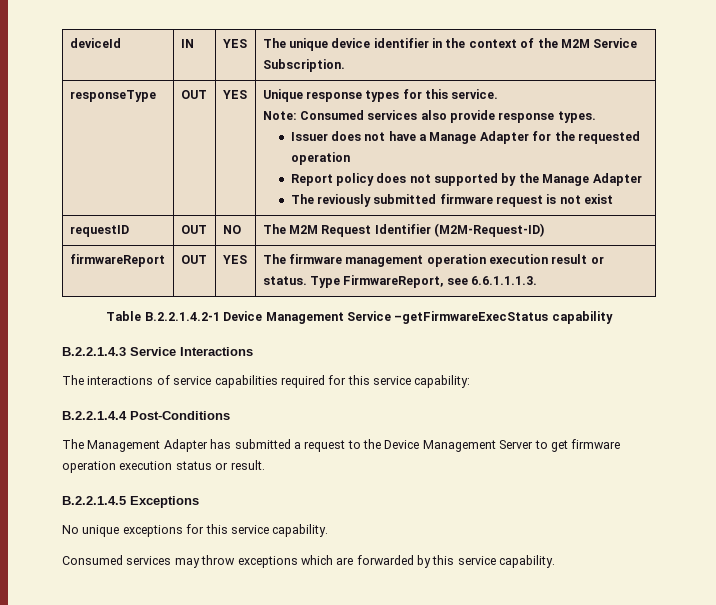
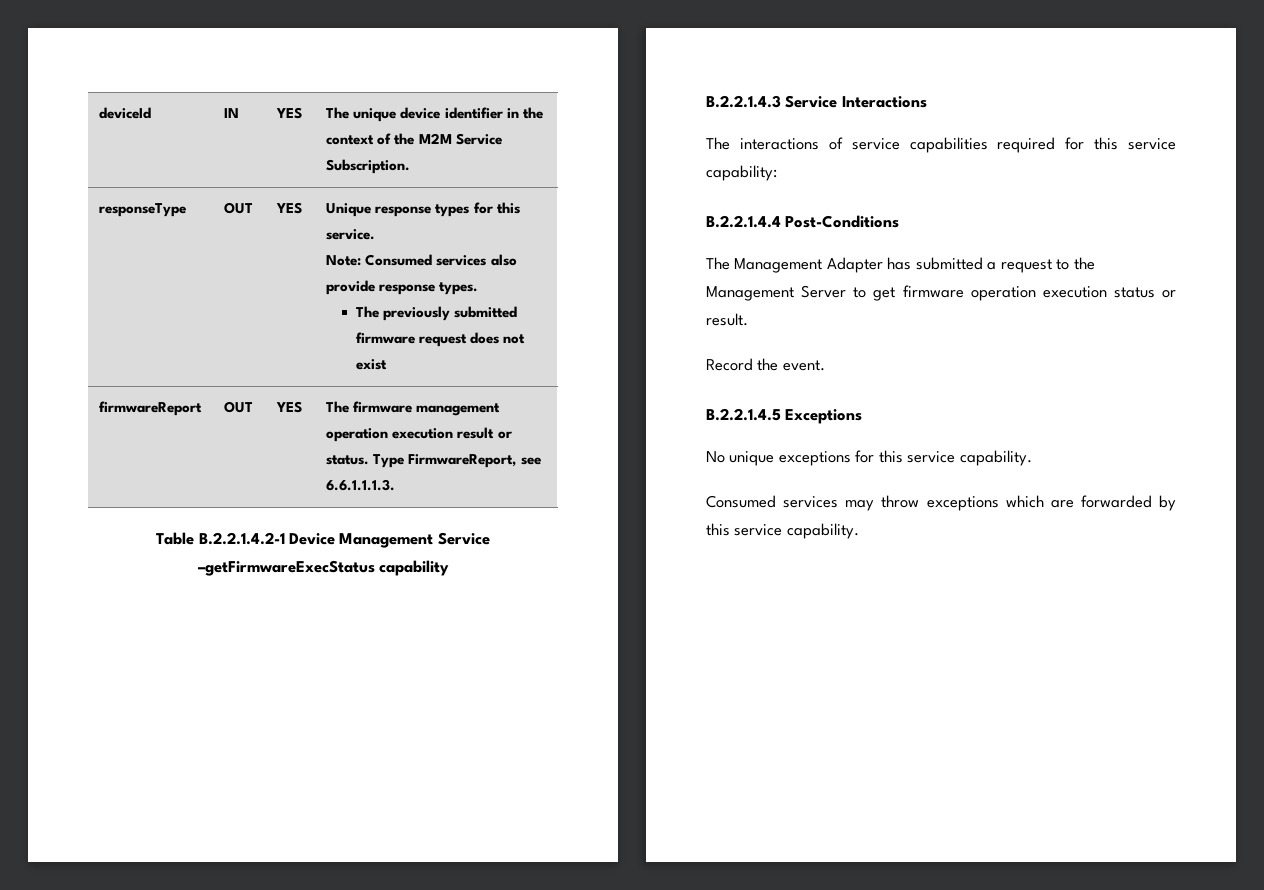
[290,131,640,144] [290,152,350,165] [290,173,642,186] [290,194,371,207] // Issuer does not have a Manage Adapter for the requested operation // Report policy does not supported by the Manage Adapter // The reviously -> [355,306,450,321] // The previously
[546,194,557,204] is -> [469,332,499,344] does
[69,225,129,237] [180,225,207,234] [222,225,241,234] [262,223,545,237] // requestID | OUT | NO | The M2M Request Identifier (M2M-Request-ID) -> (387, 364) none
[384,440,420,449] Device -> (1095, 263) none
(265, 465) none -> [706,358,825,371] // Record the event.

